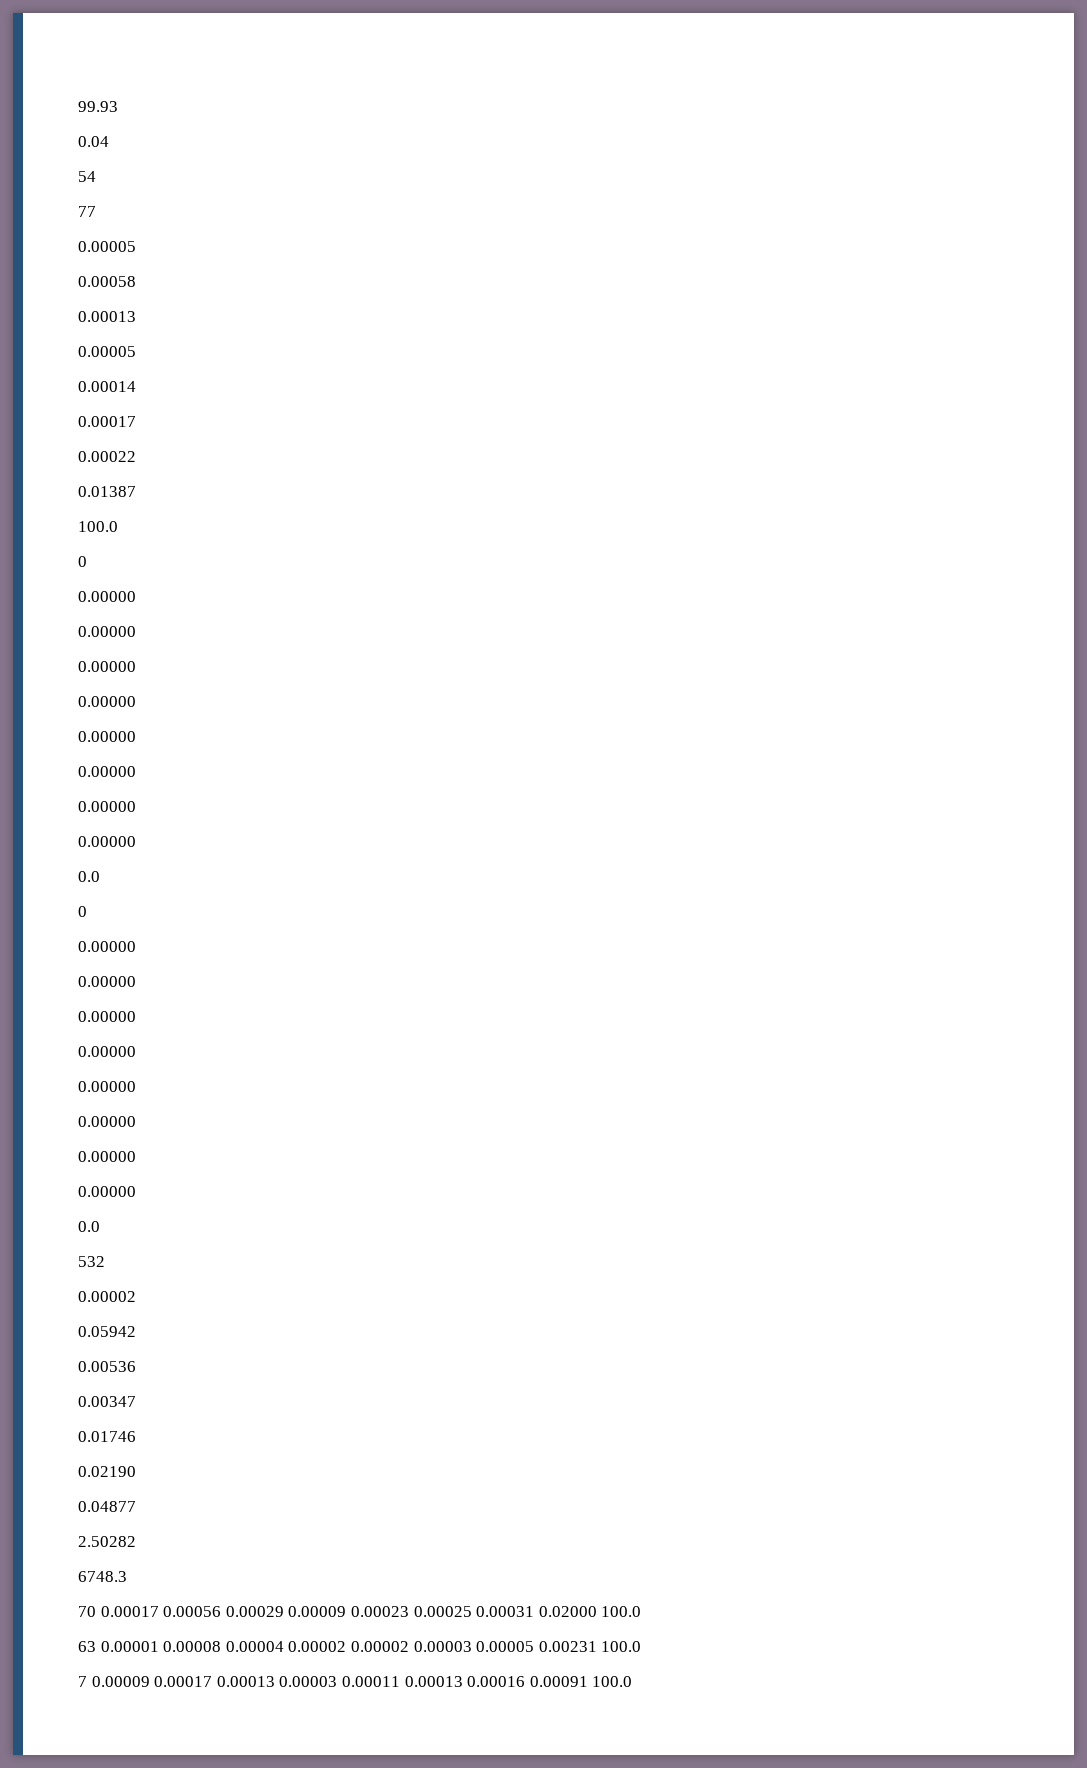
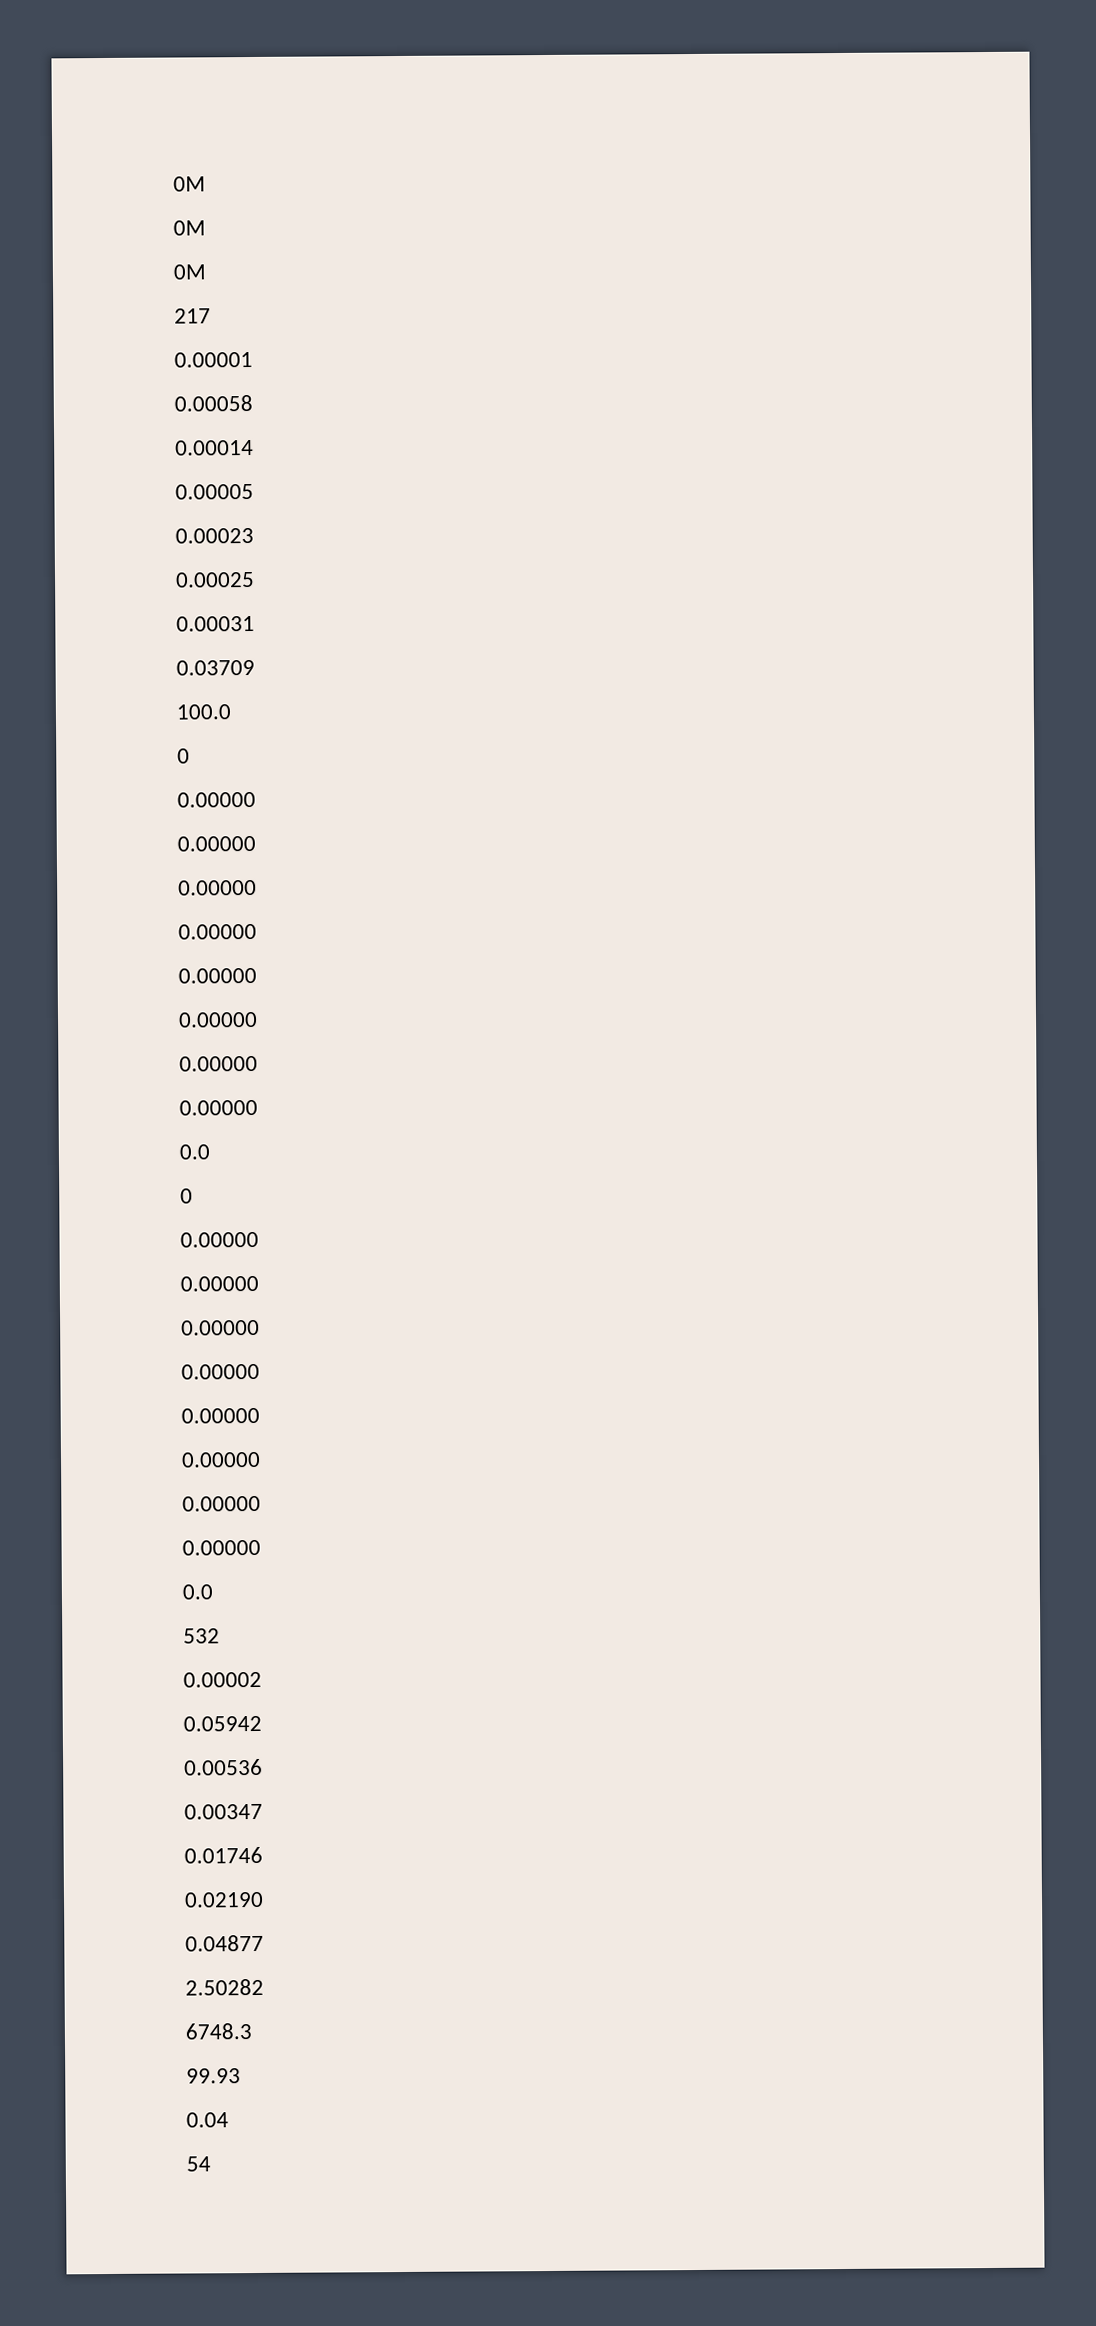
[78,101,118,112] [78,136,109,147] [78,171,96,182] [78,206,96,217] [78,241,136,252] [78,276,136,287] [78,311,136,322] [78,346,136,357] [78,381,136,392] [78,416,136,427] [78,451,136,462] [78,486,136,497] 99.93 // 0.04 // 54 // 77 // 0.00005 // 0.00058 // 0.00013 // 0.00005 // 0.00014 // 0.00017 // 0.00022 // 0.01387 -> [173,176,206,192] [173,220,206,236] [173,264,206,280] [174,308,211,324] [174,351,253,368] [174,394,253,412] [175,439,254,456] [175,483,254,500] [175,527,254,544] [175,571,255,588] [176,615,255,632] [176,659,255,676] 0M // 0M // 0M // 217 // 0.00001 // 0.00058 // 0.00014 // 0.00005 // 0.00023 // 0.00025 // 0.00031 // 0.03709
[78,1606,642,1617] [78,1641,642,1652] [78,1676,633,1687] 70 0.00017 0.00056 0.00029 0.00009 0.00023 0.00025 0.00031 0.02000 100.0 // 63 0.00001 0.00008 0.00004 0.00002 0.00002 0.00003 0.00005 0.00231 100.0 // 7 0.00009 0.00017 0.00013 0.00003 0.00011 0.00013 0.00016 0.00091 100.0 -> [186,2068,241,2084] [186,2112,229,2128] [186,2156,211,2172] 99.93 // 0.04 // 54

